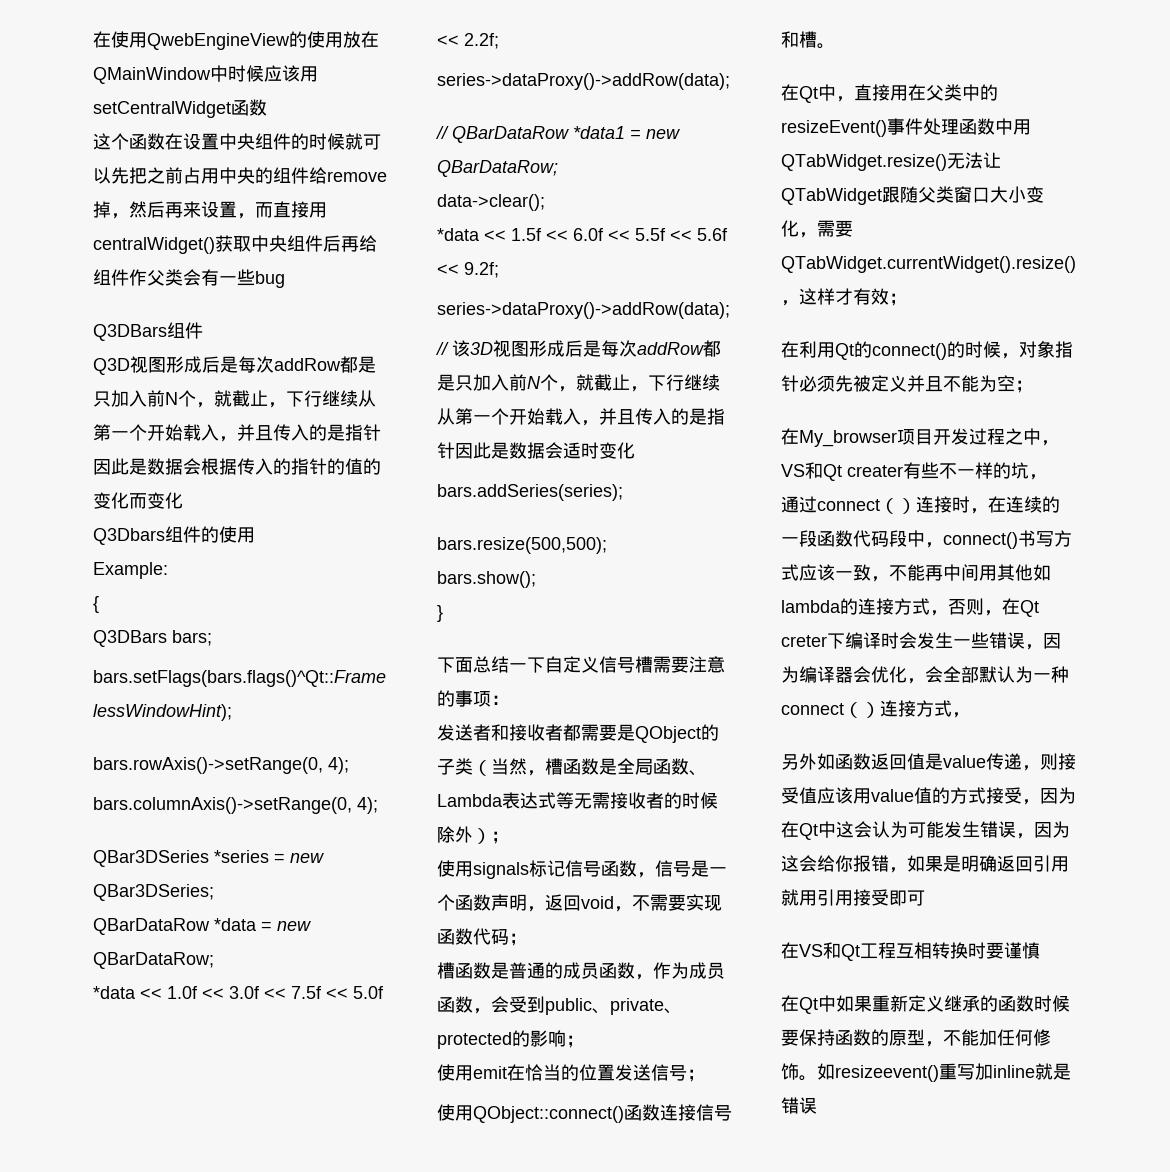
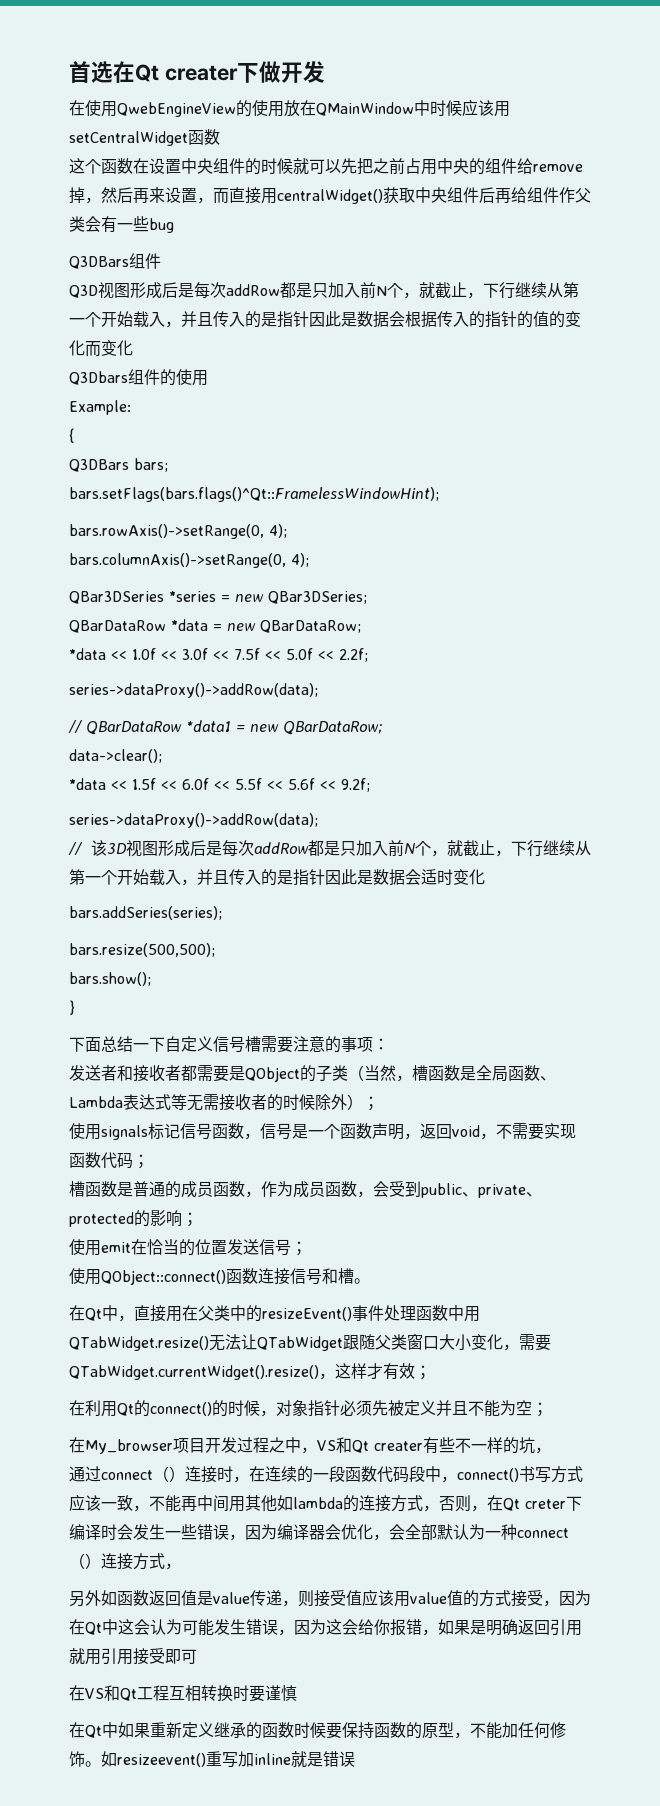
(93, 39) none -> [69,61,325,83] 首选在Qt creater下做开发 //

